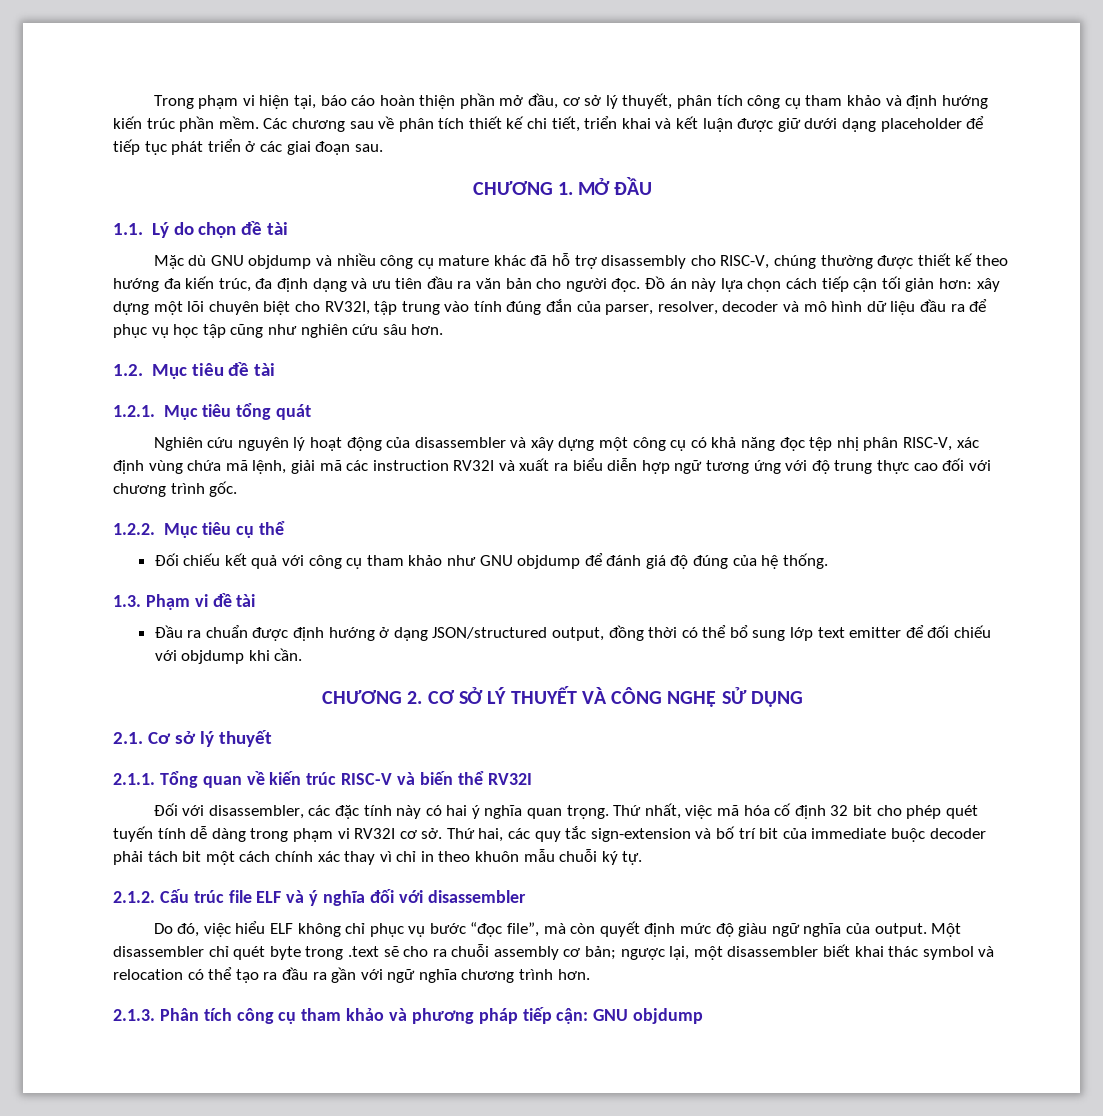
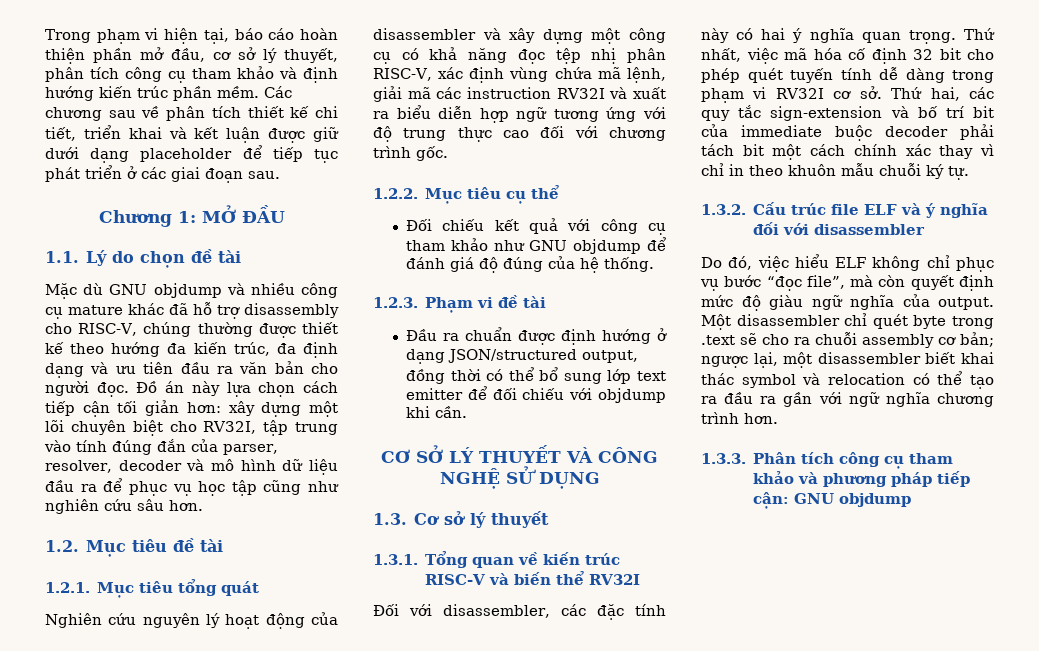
[472,181,573,195] CHƯƠNG 1. -> [98,210,196,227] Chương 1:
[113,595,141,607] 1.3. -> [373,297,418,308] 1.2.3.
[322,690,423,704] CHƯƠNG 2. -> (468, 412) none
[113,732,143,744] 2.1. -> [373,513,407,525] 1.3.
[113,773,155,785] 2.1.1. -> [373,554,418,565] 1.3.1.
[113,891,155,903] 2.1.2. -> [701,204,746,215] 1.3.2.
[113,1009,155,1021] 2.1.3. -> [701,453,746,464] 1.3.3.

